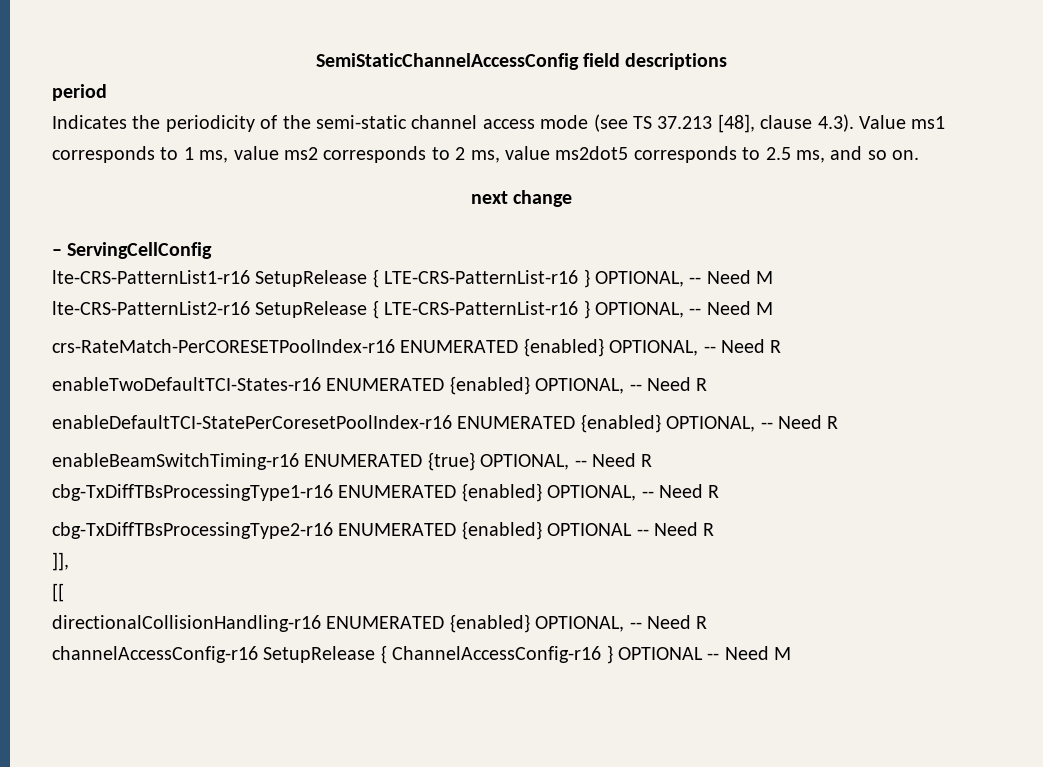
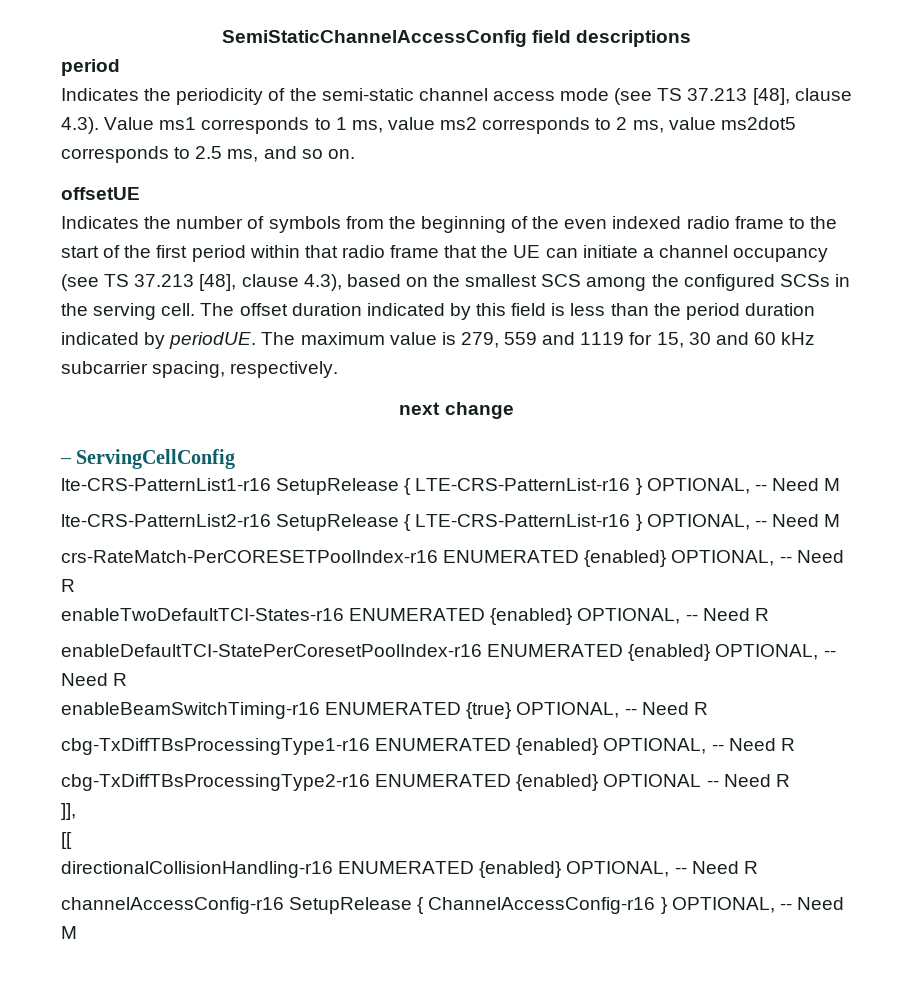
(920, 155) none -> [61,187,140,200] [61,216,837,233] [61,245,829,262] [61,274,850,291] [61,303,815,320] [61,332,816,349] [61,361,339,378] // offsetUE // Indicates the number of symbols from the beginning of the even indexed radio frame to the start of the first period within that radio frame that the UE can initiate a channel occupancy (see TS 37.213 [48], clause 4.3), based on the smallest SCS among the configured SCSs in the serving cell. The offset duration indicated by this field is less than the period duration indicated by periodUE. The maximum value is 279, 559 and 1119 for 15, 30 and 60 kHz subcarrier spacing, respectively.
[617,647,703,660] OPTIONAL -> [671,897,775,913] OPTIONAL,

